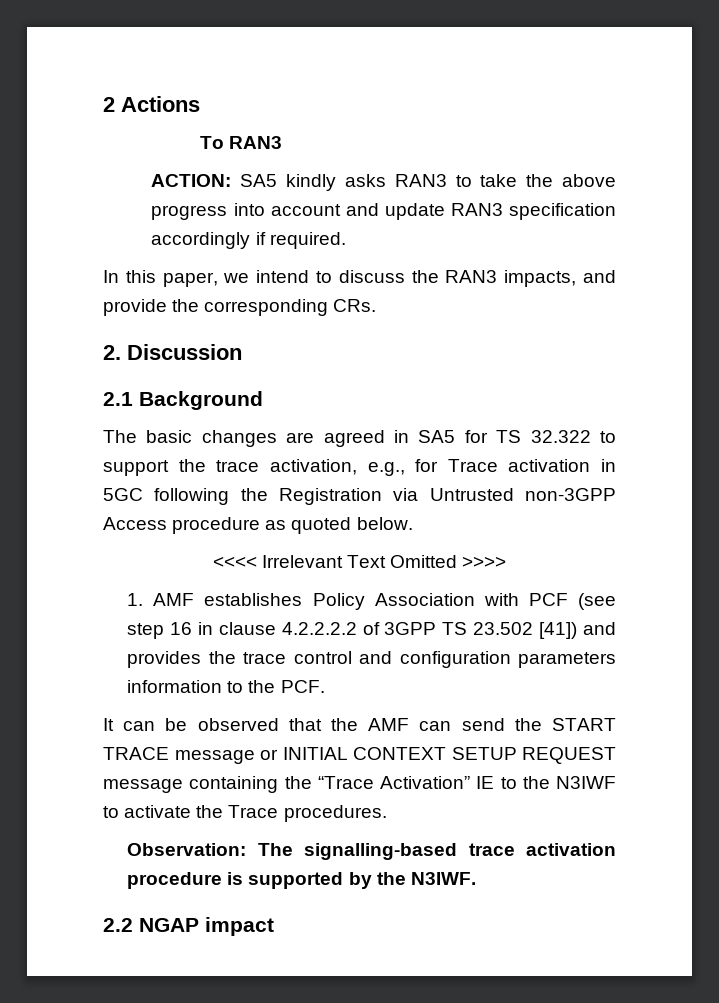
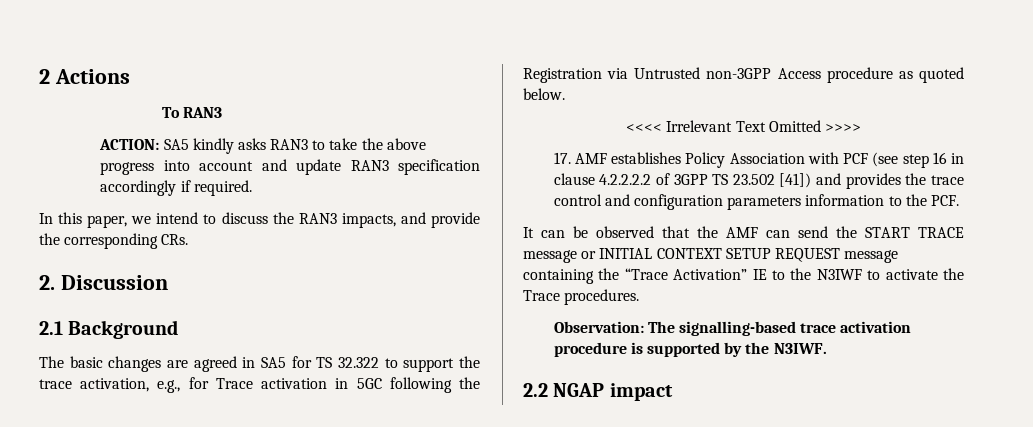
[127,593,144,606] 1. -> [553,152,571,164] 17.

